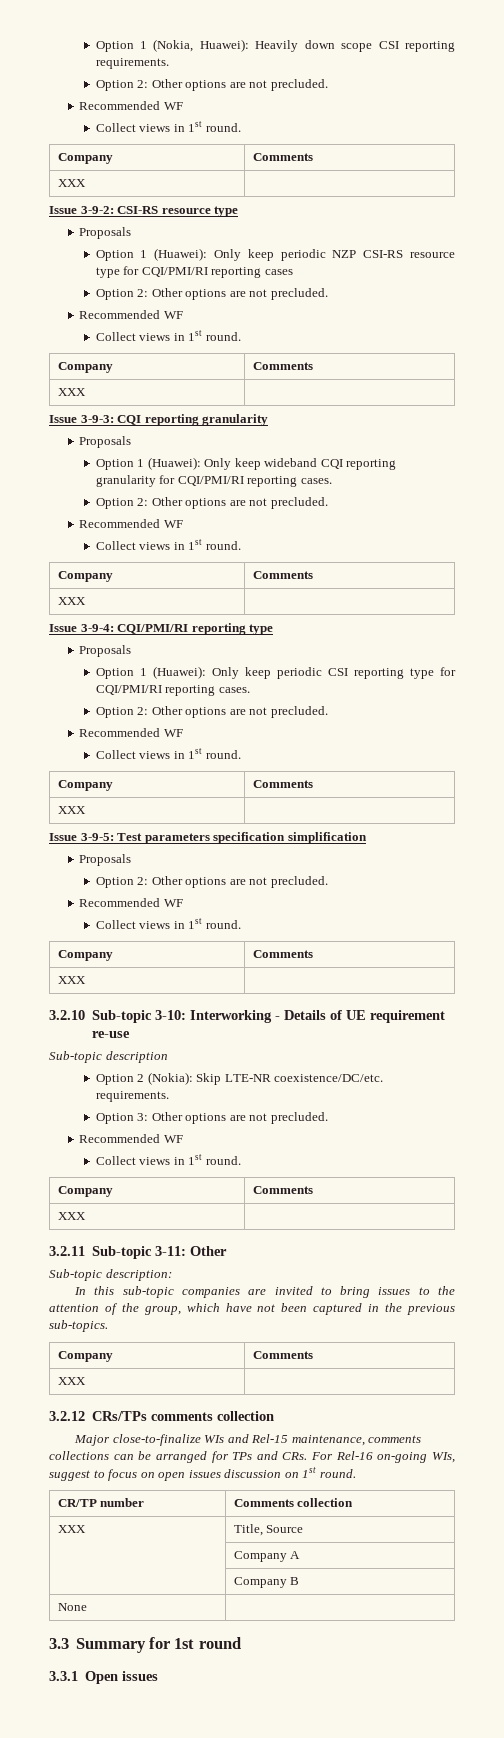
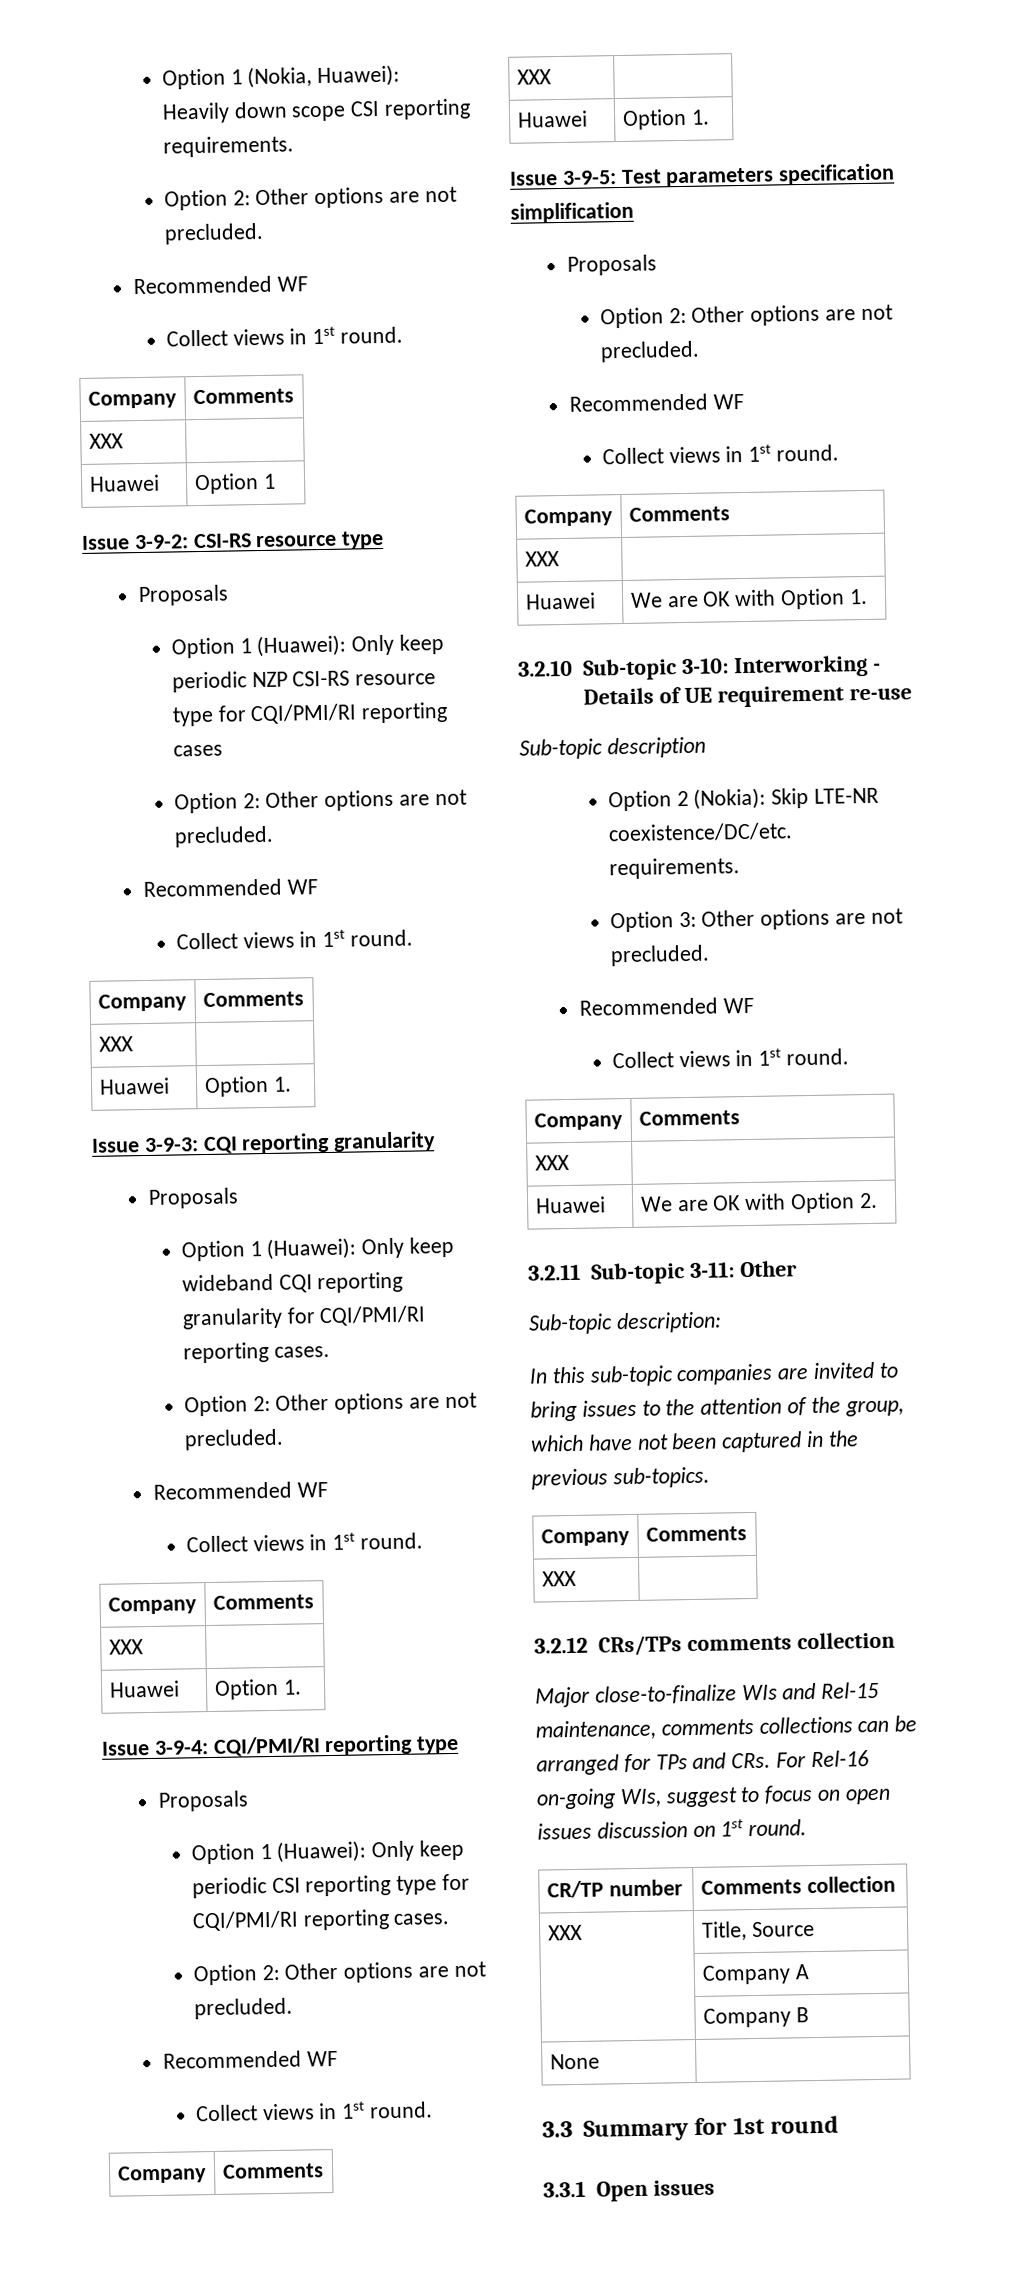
(86, 183) none -> [88,474,160,492] [193,473,276,495] // Huawei | Option 1
(86, 392) none -> [98,1077,170,1095] [203,1075,292,1098] // Huawei | Option 1.
(86, 601) none -> [108,1680,180,1698] [213,1678,302,1700] // Huawei | Option 1.
(86, 810) none -> [516,110,588,128] [621,108,710,130] // Huawei | Option 1.
(86, 980) none -> [524,592,596,610] [629,588,868,610] // Huawei | We are OK with Option 1.
(86, 1216) none -> [534,1196,606,1214] [639,1192,878,1214] // Huawei | We are OK with Option 2.

